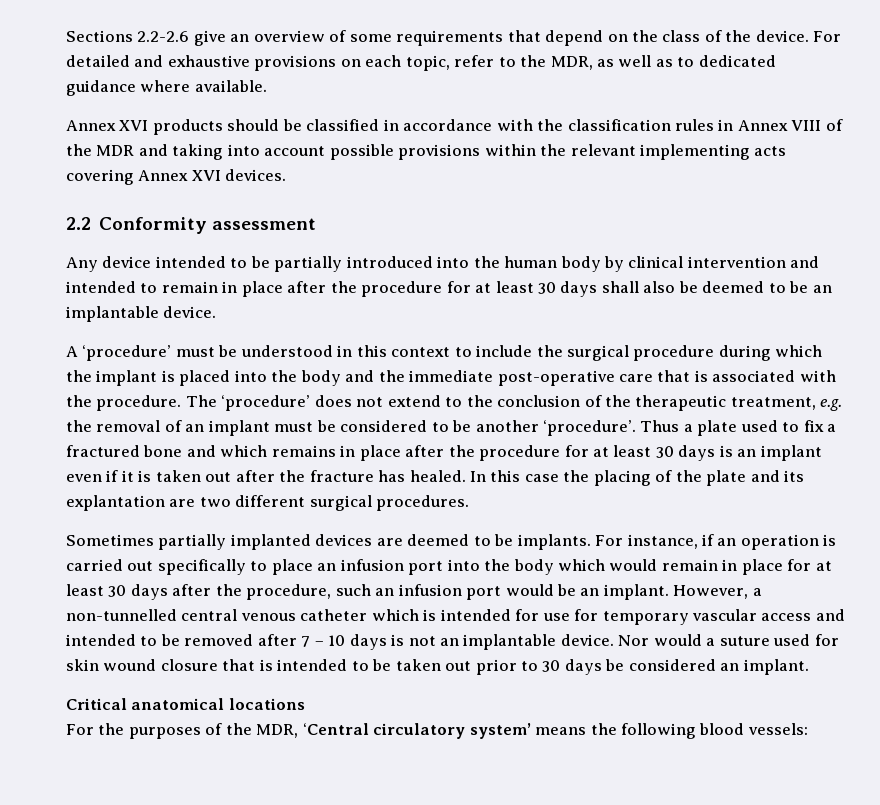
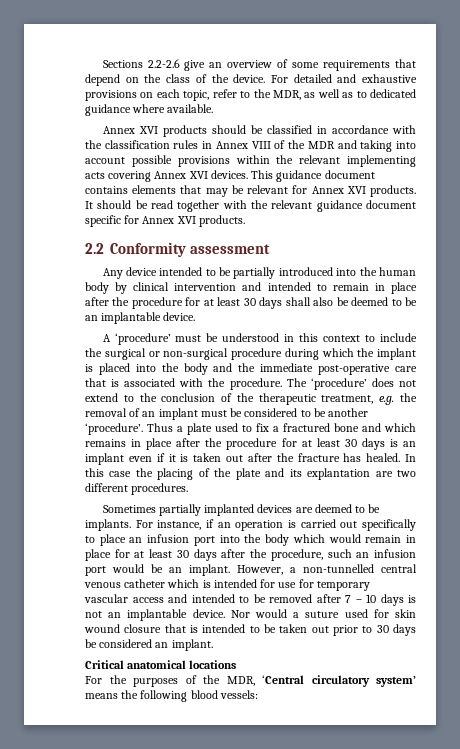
(287, 175) none -> [251,170,375,182] [85,185,416,197] [85,200,416,212] [85,215,245,227] This guidance document contains elements that may be relevant for Annex XVI products. It should be read together with the relevant guidance document specific for Annex XVI products.
(630, 353) none -> [148,348,229,360] or non-surgical
[309,495,372,511] surgical -> (128, 487) none

